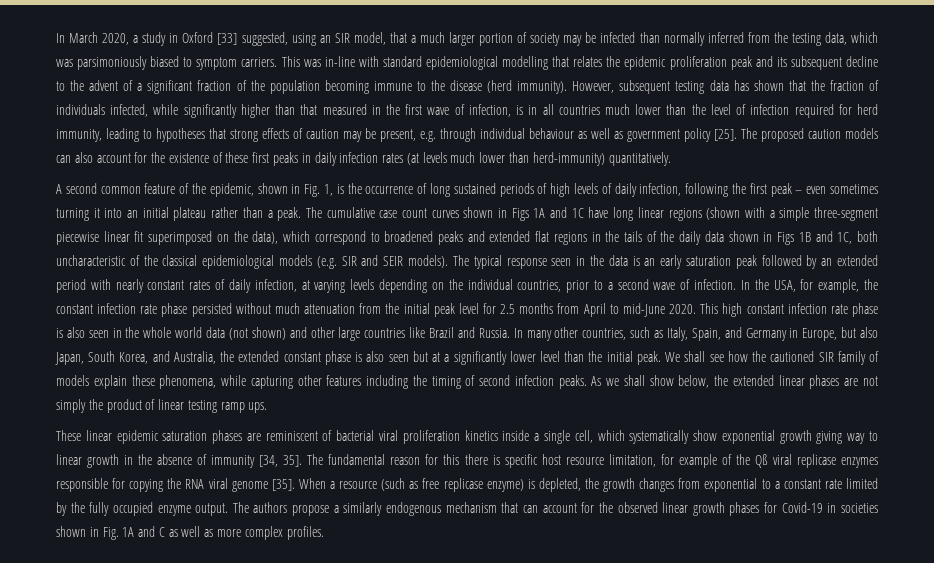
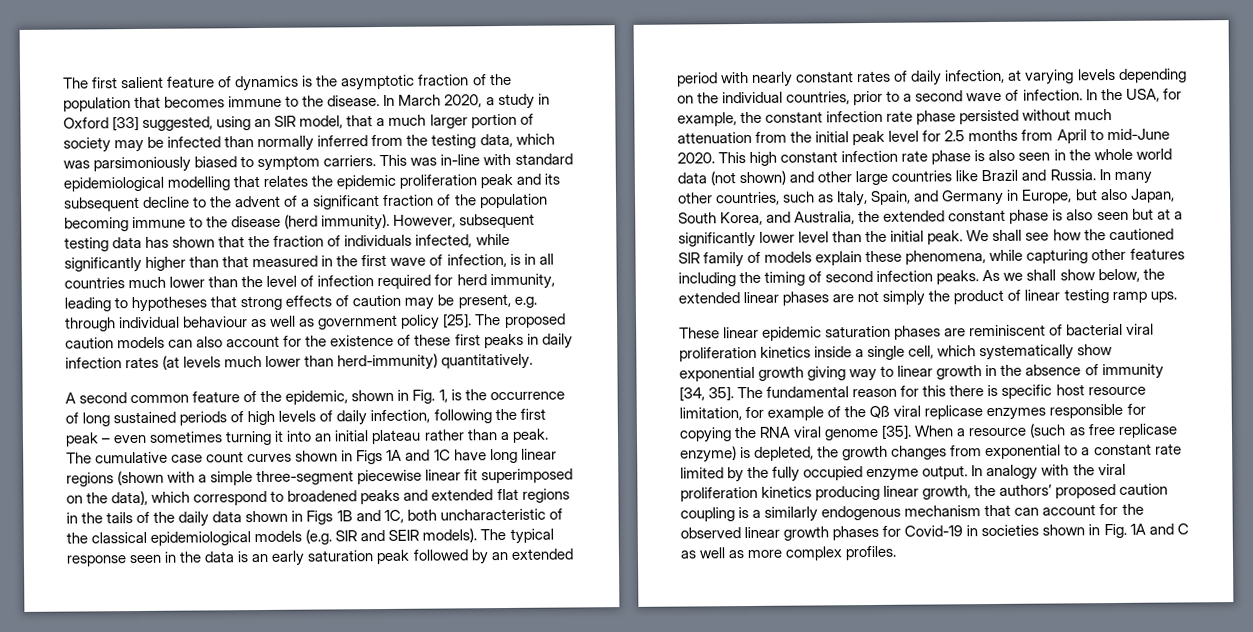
(56, 38) none -> [63,73,512,92] [63,95,381,112] The first salient feature of dynamics is the asymptotic fraction of the population that becomes immune to the disease.
[232,502,330,516] The authors propose -> [971,463,1126,481] [680,483,1169,502] [680,506,750,522] In analogy with the viral proliferation kinetics producing linear growth, the authors’ proposed caution coupling is

